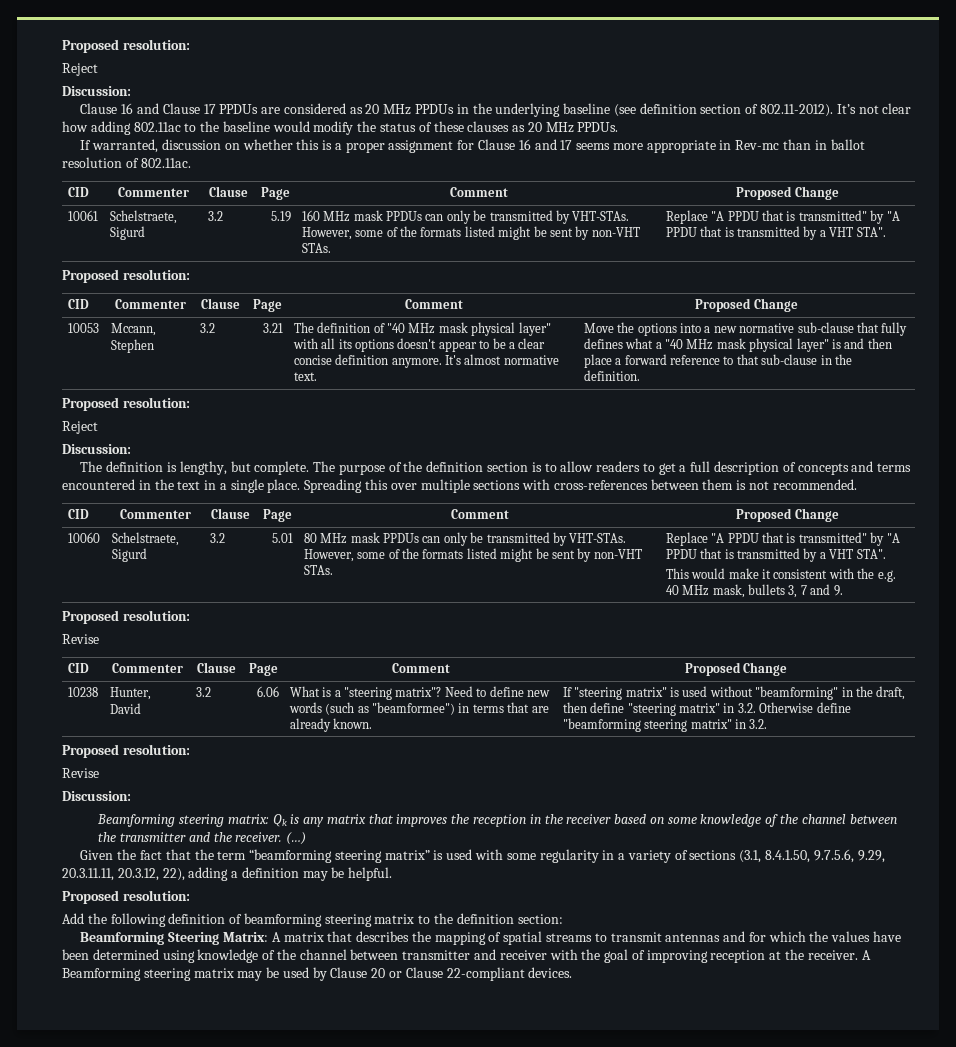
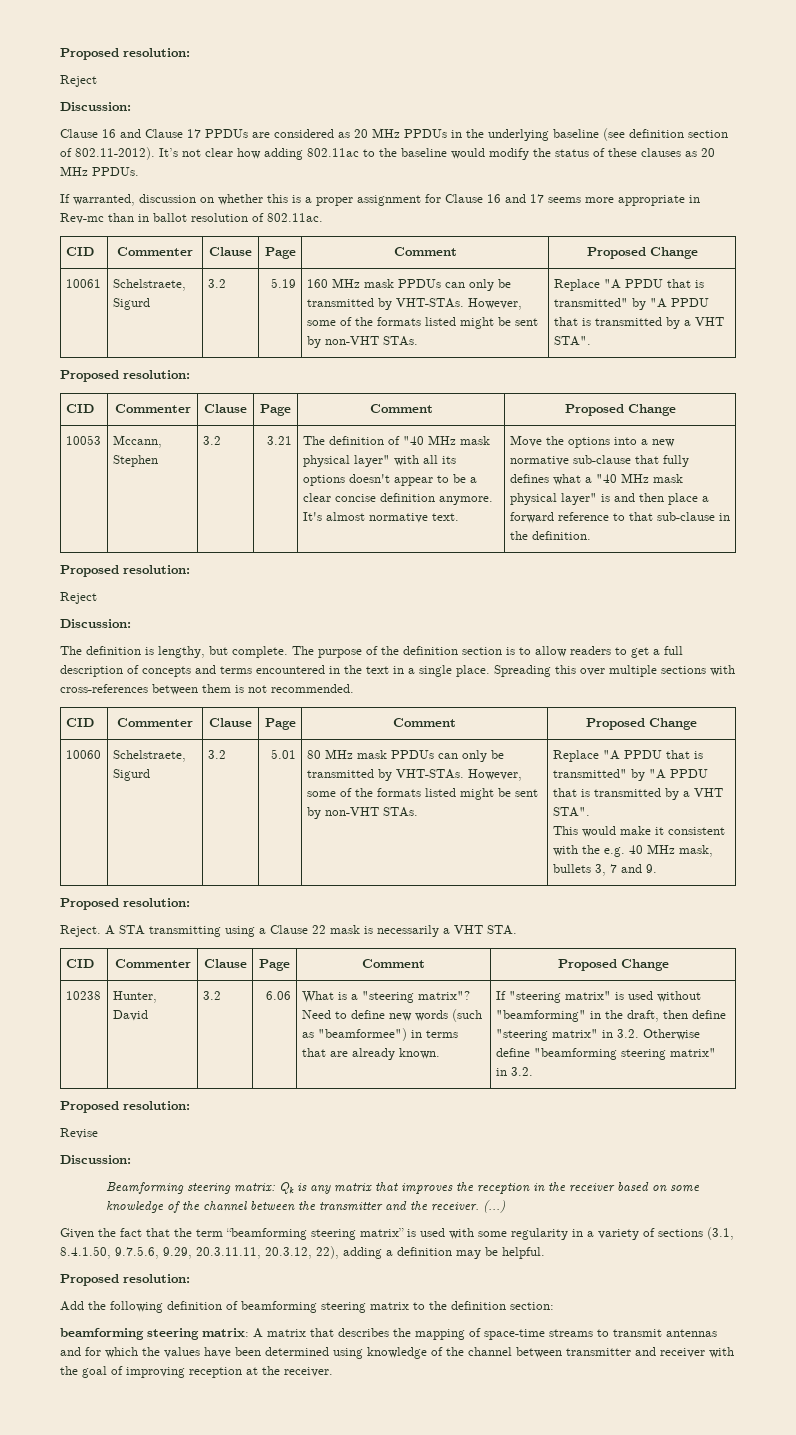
[62,634,99,644] Revise -> [60,925,517,937] Reject. A STA transmitting using a Clause 22 mask is necessarily a VHT STA.
[80,932,268,945] Beamforming Steering Matrix: -> [60,1328,249,1340] beamforming steering matrix:
[503,931,543,945] spatial -> [484,1329,545,1340] space-time
[861,950,871,960] [62,967,573,981] A Beamforming steering matrix may be used by Clause 20 or Clause 22-compliant devices. -> (333, 1372) none

